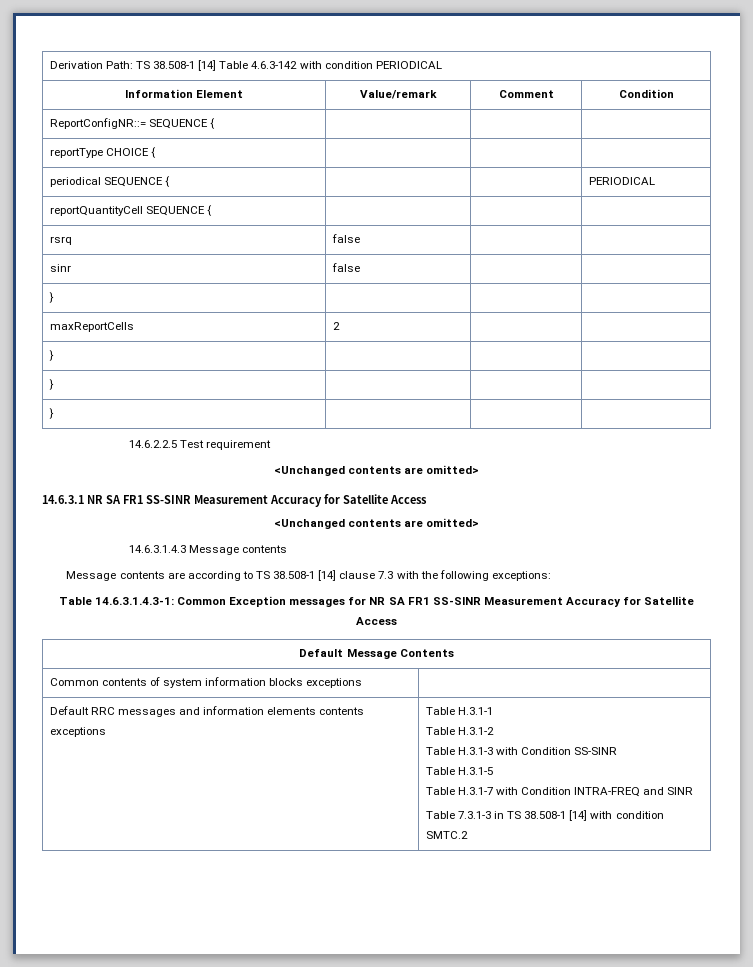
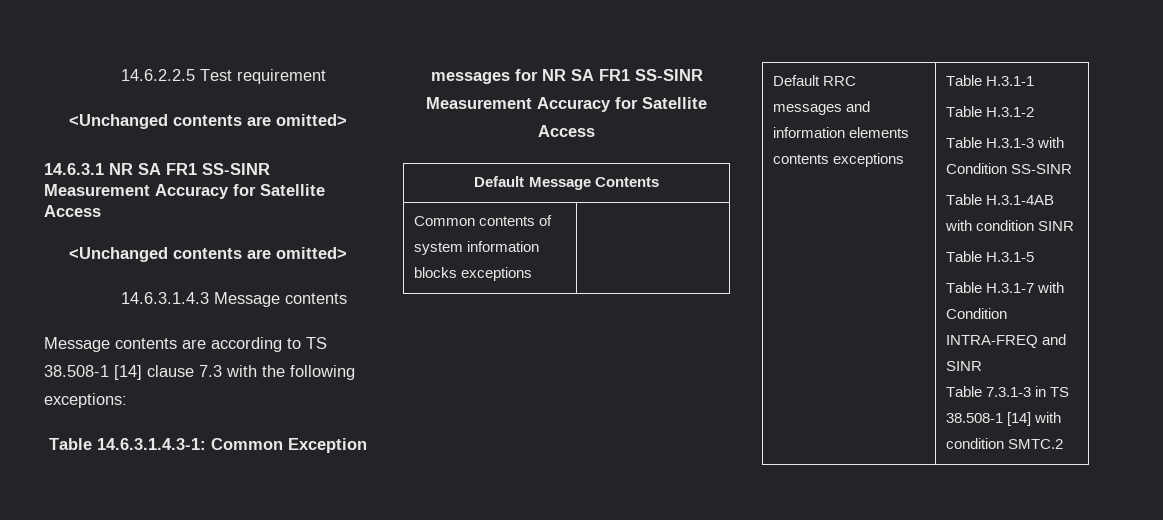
[49,60,442,71] [124,89,244,98] [359,90,437,99] [498,90,554,98] [618,89,674,98] [49,118,216,129] [49,147,157,158] [49,176,171,187] [588,177,655,185] [49,205,213,216] [49,236,72,245] [331,234,360,243] [49,264,71,272] [331,263,360,272] [48,292,54,303] [49,322,134,332] [332,322,340,330] [48,350,54,361] [48,379,54,390] [48,408,54,419] Derivation Path: TS 38.508-1 [14] Table 4.6.3-142 with condition PERIODICAL // Information Element | Value/remark | Comment | Condition // ReportConfigNR::= SEQUENCE { | | | // reportType CHOICE { | | | // periodical SEQUENCE { | | | PERIODICAL // reportQuantityCell SEQUENCE { | | | // rsrq | false | | // sinr | false | | // } | | | // maxReportCells | 2 | | // } | | | // } | | | // } | | | // -> (121, 75) none
(618, 751) none -> [946,194,1055,205] [945,220,1075,231] // Table H.3.1-4AB with condition SINR

